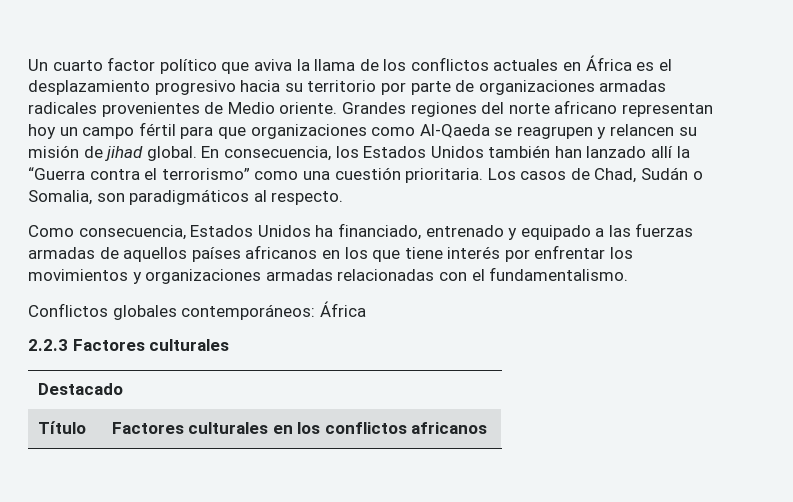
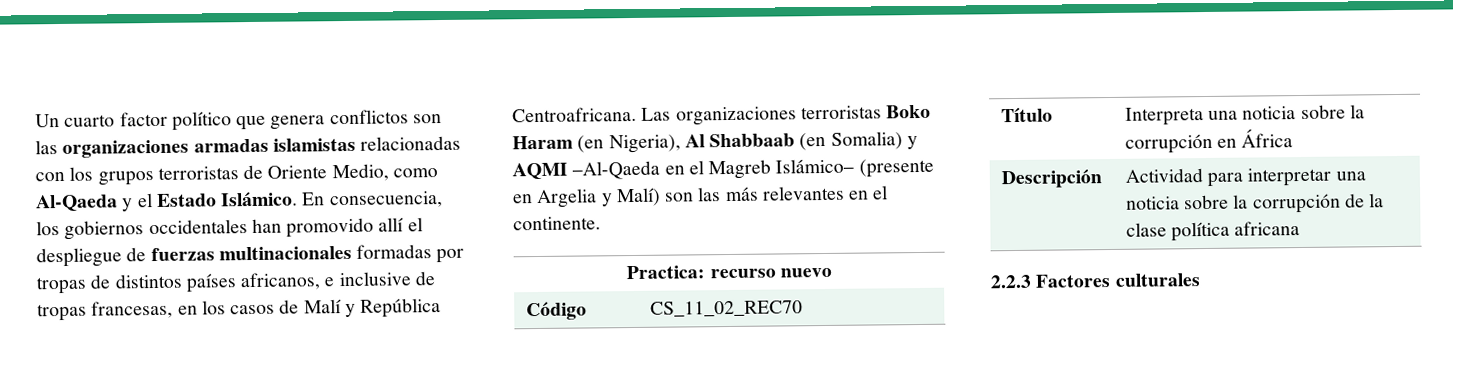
[253,55,672,71] [28,80,667,95] [28,100,713,117] [28,122,697,139] [28,145,690,161] [28,167,703,183] [28,189,344,205] [28,223,694,240] [28,245,634,262] [28,267,629,284] [28,301,366,320] [28,339,230,351] [38,383,124,395] [38,421,87,434] [111,422,488,434] aviva la llama de los conflictos actuales en África es el desplazamiento progresivo hacia su territorio por parte de organizaciones armadas radicales provenientes de Medio oriente. Grandes regiones del norte africano representan hoy un campo fértil para que organizaciones como Al-Qaeda se reagrupen y relancen su misión de jihad global. En consecuencia, los Estados Unidos también han lanzado allí la “Guerra contra el terrorismo” como una cuestión prioritaria. Los casos de Chad, Sudán o Somalia, son paradigmáticos al respecto. // Como consecuencia, Estados Unidos ha financiado, entrenado y equipado a las fuerzas armadas de aquellos países africanos en los que tiene interés por enfrentar los movimientos y organizaciones armadas relacionadas con el fundamentalismo. // Conflictos globales contemporáneos: África // 2.2.3 Factores culturales // Destacado // Título | Factores culturales en los conflictos africanos -> [270,109,442,130] [35,135,462,158] [35,163,438,186] [36,191,443,212] [36,217,423,240] [36,244,465,268] [36,271,435,295] [37,298,442,322] [512,104,932,126] [512,131,918,154] [512,158,934,180] [513,185,889,209] [513,216,601,231] [626,265,832,280] [525,301,587,321] [649,300,803,317] [1000,107,1053,123] [1124,104,1366,126] [1124,128,1294,154] [1000,169,1102,189] [1124,167,1366,187] [1125,193,1385,214] [1125,221,1301,242] [990,273,1201,289] genera conflictos son las organizaciones armadas islamistas relacionadas con los grupos terroristas de Oriente Medio, como Al-Qaeda y el Estado Islámico. En consecuencia, los gobiernos occidentales han promovido allí el despliegue de fuerzas multinacionales formadas por tropas de distintos países africanos, e inclusive de tropas francesas, en los casos de Malí y República Centroafricana. Las organizaciones terroristas Boko Haram (en Nigeria), Al Shabbaab (en Somalia) y AQMI –Al-Qaeda en el Magreb Islámico– (presente en Argelia y Malí) son las más relevantes en el continente. // Practica: recurso nuevo // Código | CS_11_02_REC70 // Título | Interpreta una noticia sobre la corrupción en África // Descripción | Actividad para interpretar una noticia sobre la corrupción de la clase política africana // 2.2.3 Factores culturales

